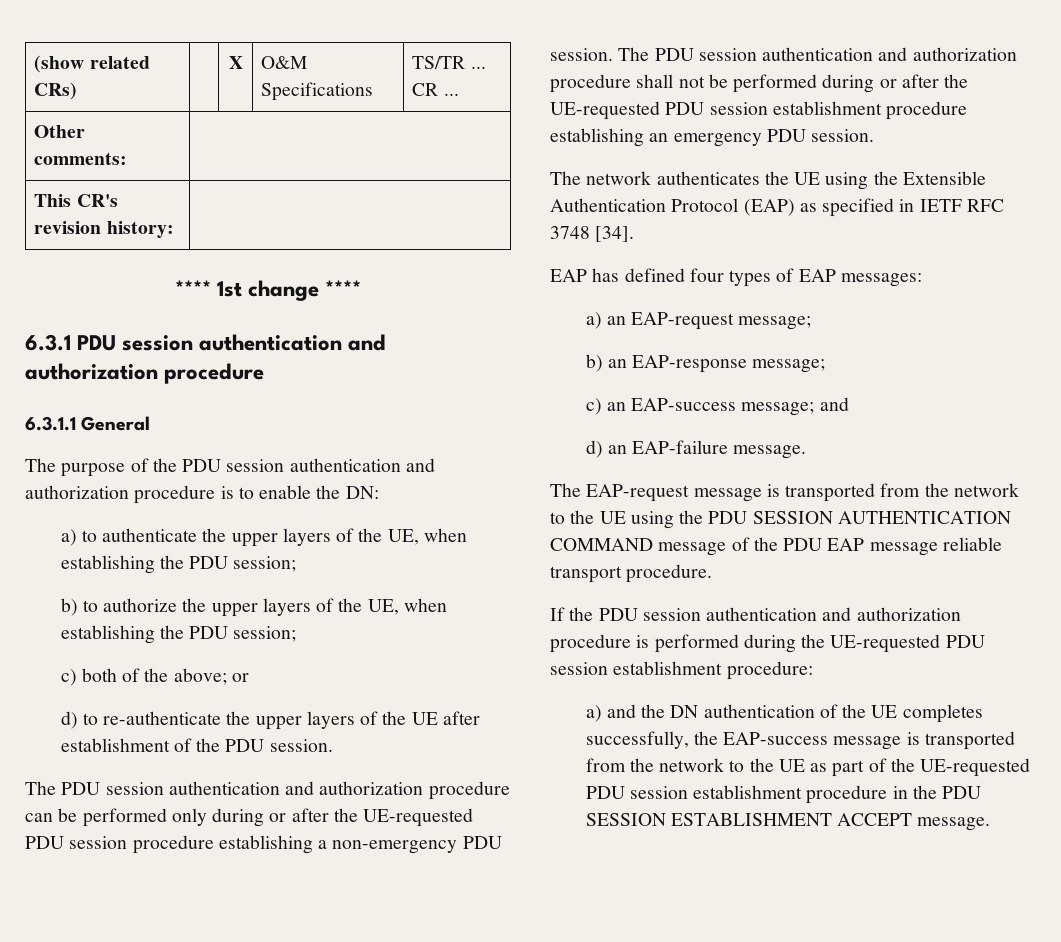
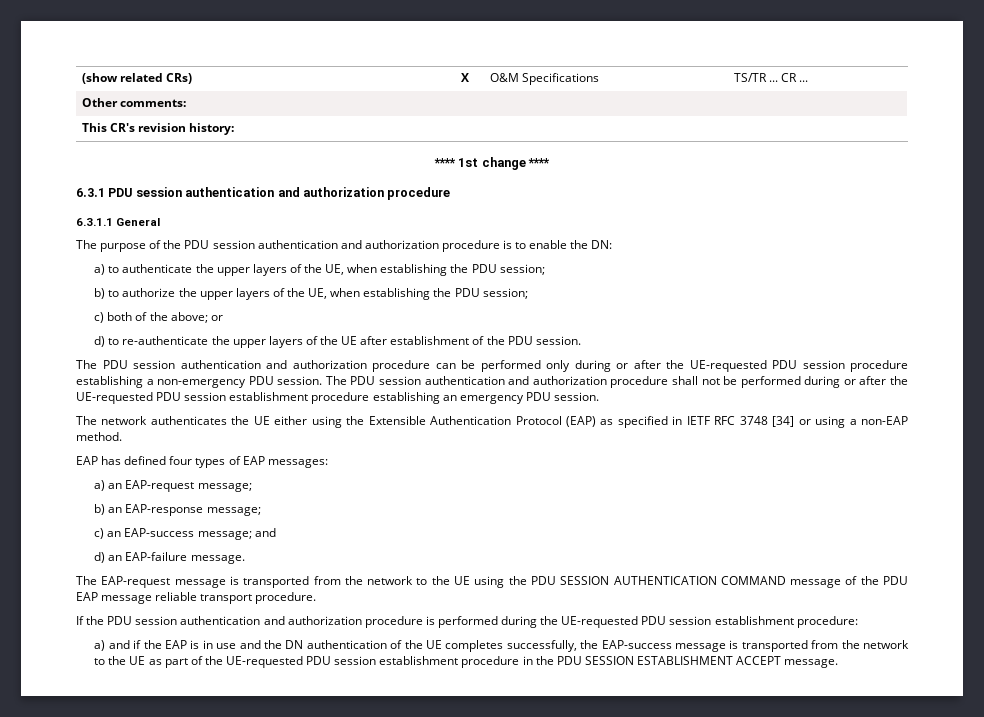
(821, 178) none -> [274,416,308,425] either
[595,226,635,242] [34]. -> [772,416,909,428] [76,432,122,441] [34] or using a non-EAP method.
(636, 711) none -> [133,640,261,649] if the EAP is in use and

